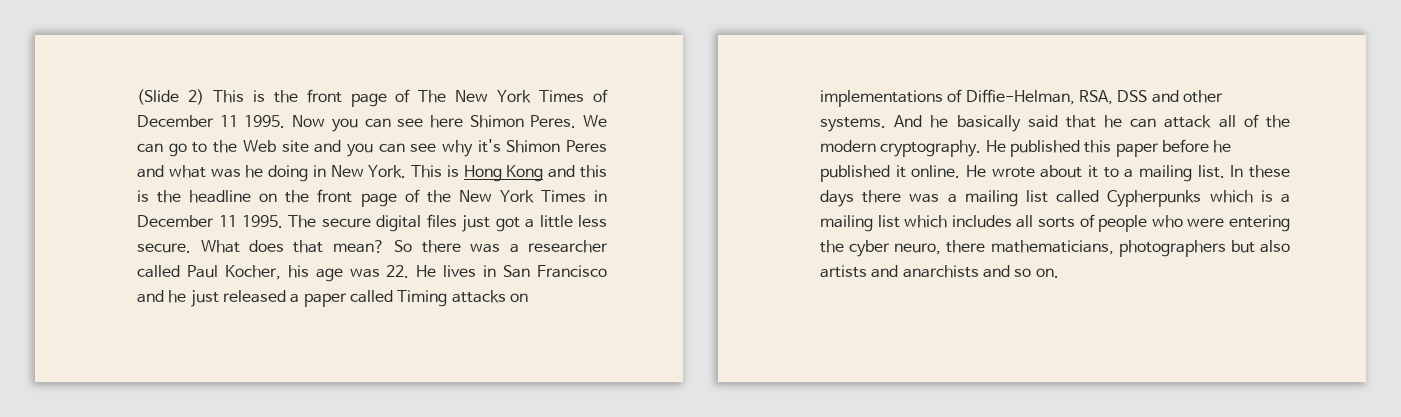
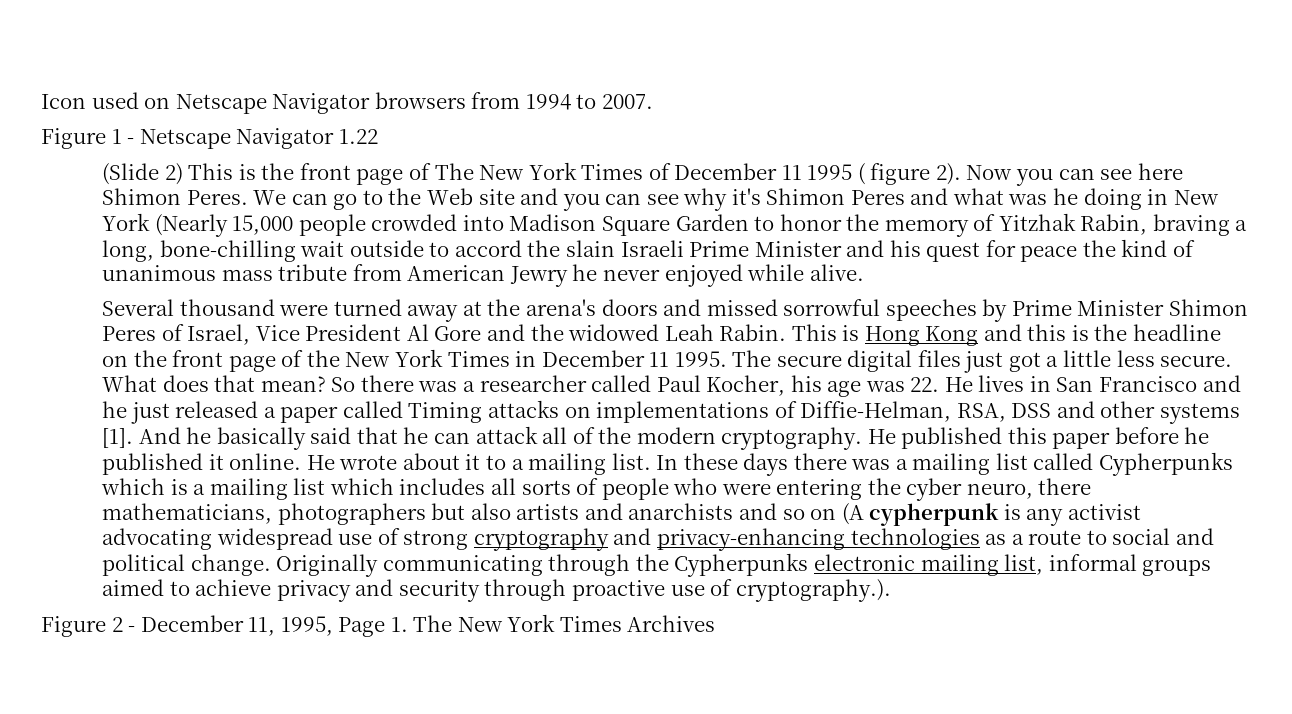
(137, 97) none -> [41,92,653,114] [41,128,378,149] Icon used on Netscape Navigator browsers from 1994 to 2007. // Figure 1 - Netscape Navigator 1.22 //
[244,115,286,128] 1995. -> [807,163,961,185] 1995 ( figure 2).
[368,165,407,178] York. -> [102,213,1248,237] [102,239,1195,262] [102,264,864,287] [102,299,1248,322] [102,324,787,345] York (Nearly 15,000 people crowded into Madison Square Garden to honor the memory of Yitzhak Rabin, braving a long, bone-chilling wait outside to accord the slain Israeli Prime Minister and his quest for peace the kind of unanimous mass tribute from American Jewry he never enjoyed while alive. // Several thousand were turned away at the arena's doors and missed sorrowful speeches by Prime Minister Shimon Peres of Israel, Vice President Al Gore and the widowed Leah Rabin.
[820,117,887,132] systems. -> [1159,403,1240,424] [102,428,134,448] systems [1].
[1035,268,1059,278] on. -> [810,503,1141,526] [102,528,1214,551] [102,553,1212,577] [102,579,891,602] [41,614,716,637] on (A cypherpunk is any activist advocating widespread use of strong cryptography and privacy-enhancing technologies as a route to social and political change. Originally communicating through the Cypherpunks electronic mailing list, informal groups aimed to achieve privacy and security through proactive use of cryptography.). // Figure 2 - December 11, 1995, Page 1. The New York Times Archives

